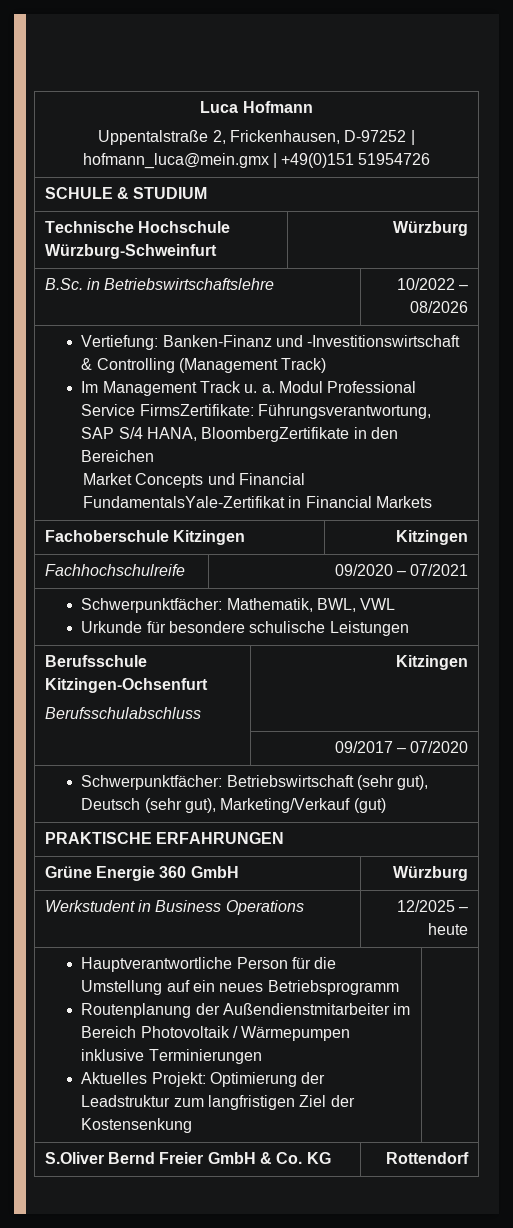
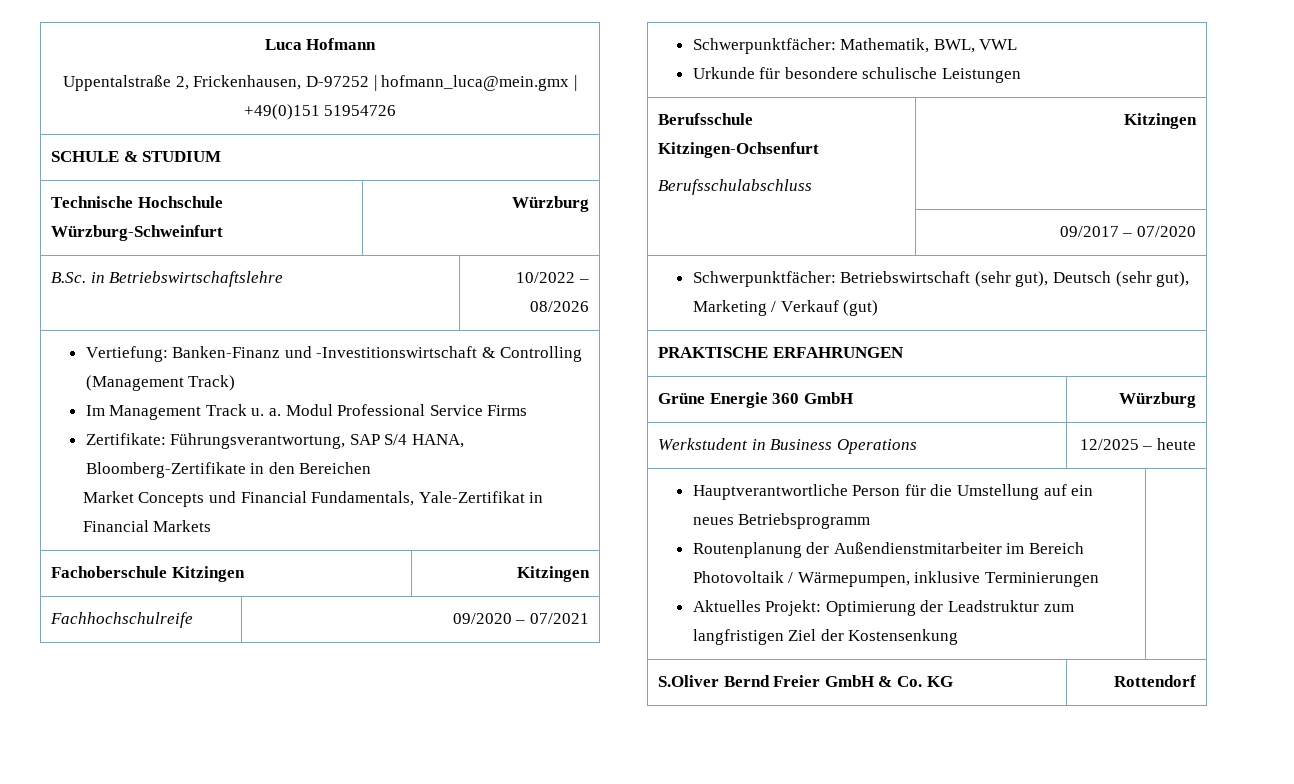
[139,404,254,416] FirmsZertifikate: -> [487,405,528,416] [85,433,166,445] Firms // Zertifikate:
[201,427,350,442] BloombergZertifikate -> [85,462,246,478] Bloomberg-Zertifikate
[82,496,285,508] FundamentalsYale-Zertifikat -> [311,491,525,506] Fundamentals, Yale-Zertifikat
[220,798,351,813] Marketing/Verkauf -> [692,300,839,316] Marketing / Verkauf
[241,1026,351,1041] Wärmepumpen -> [797,572,910,587] Wärmepumpen,

